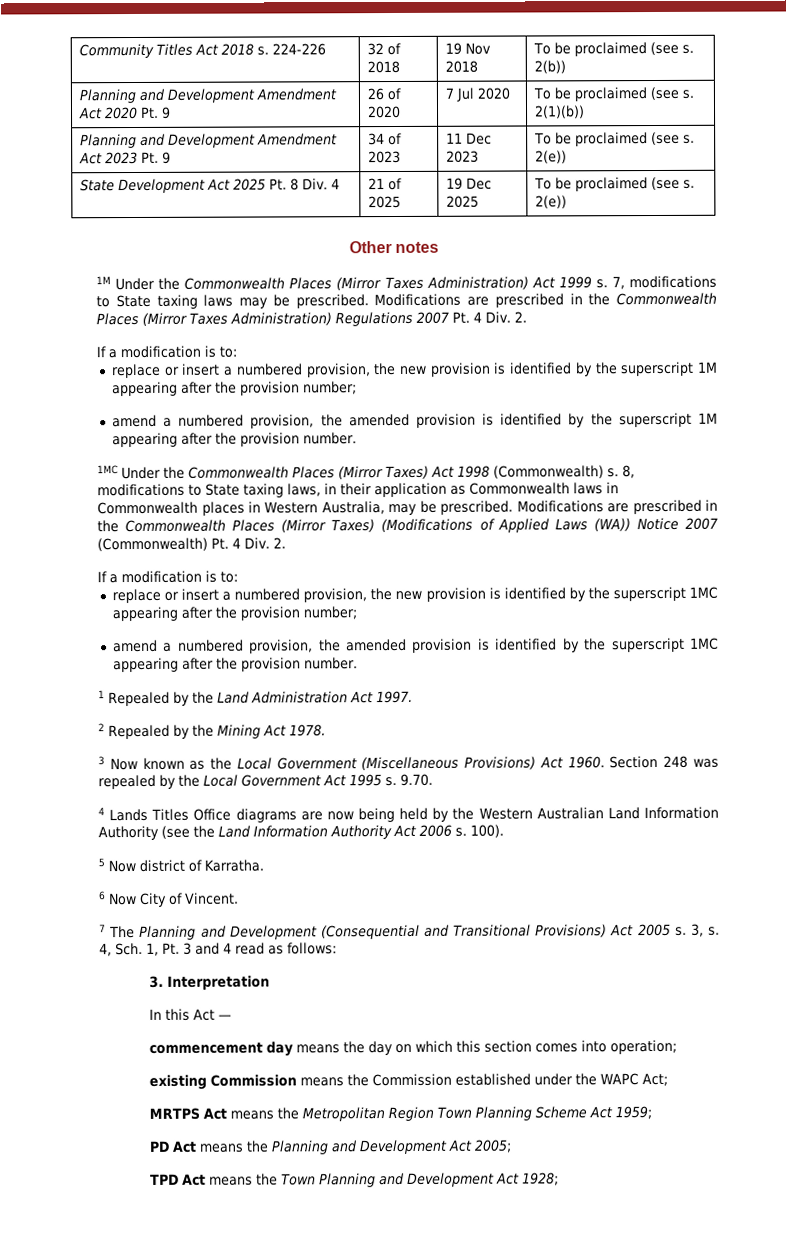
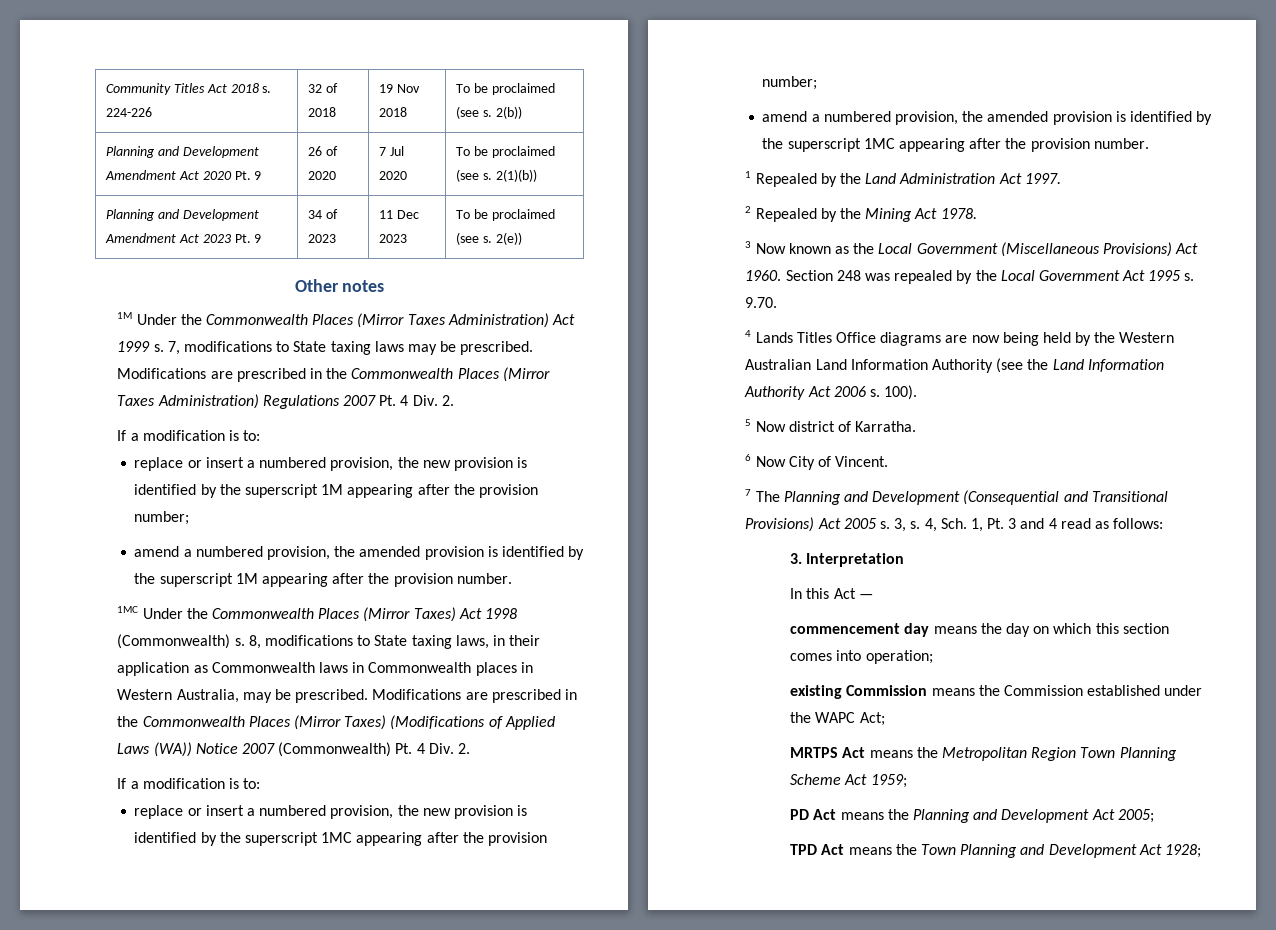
[79,178,340,194] [367,177,402,191] [367,195,401,209] [445,177,492,190] [445,195,479,208] [533,176,695,192] [534,195,567,209] // State Development Act 2025 Pt. 8 Div. 4 | 21 of 2025 | 19 Dec 2025 | To be proclaimed (see s. 2(e)) -> (522, 238) none

